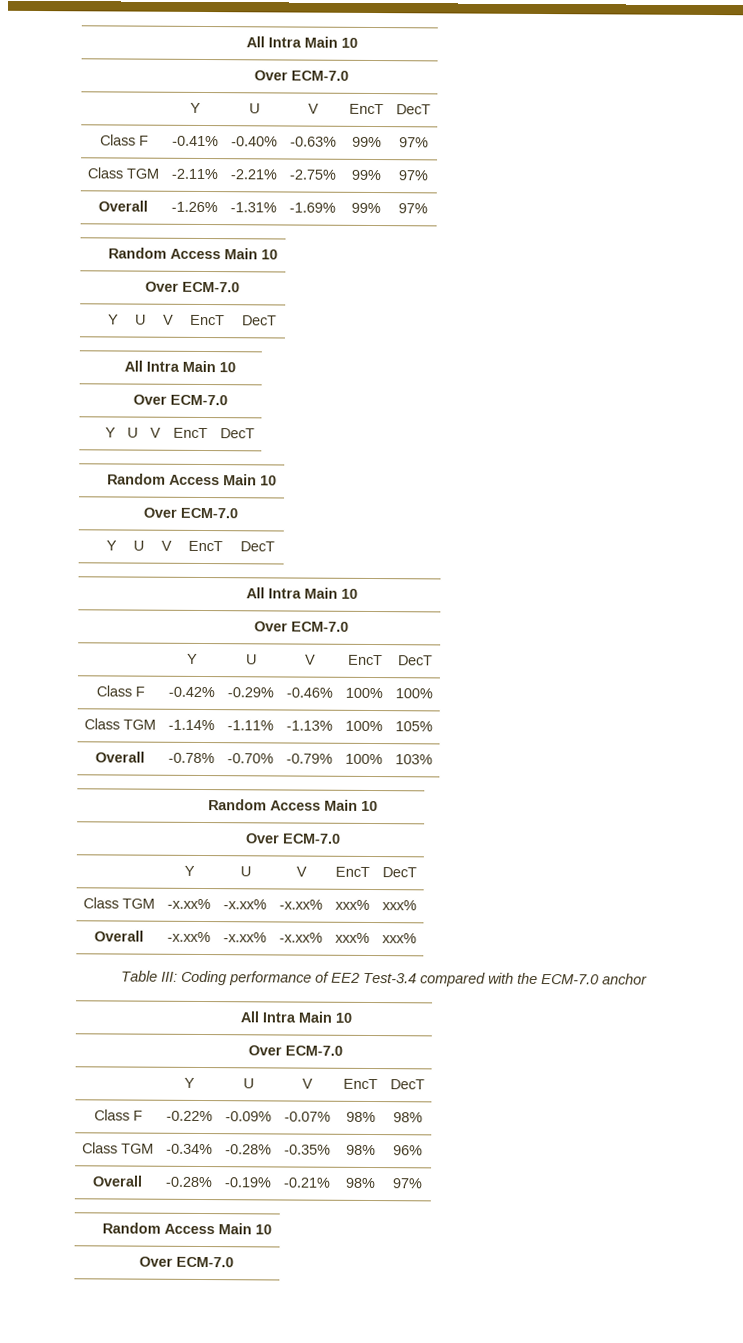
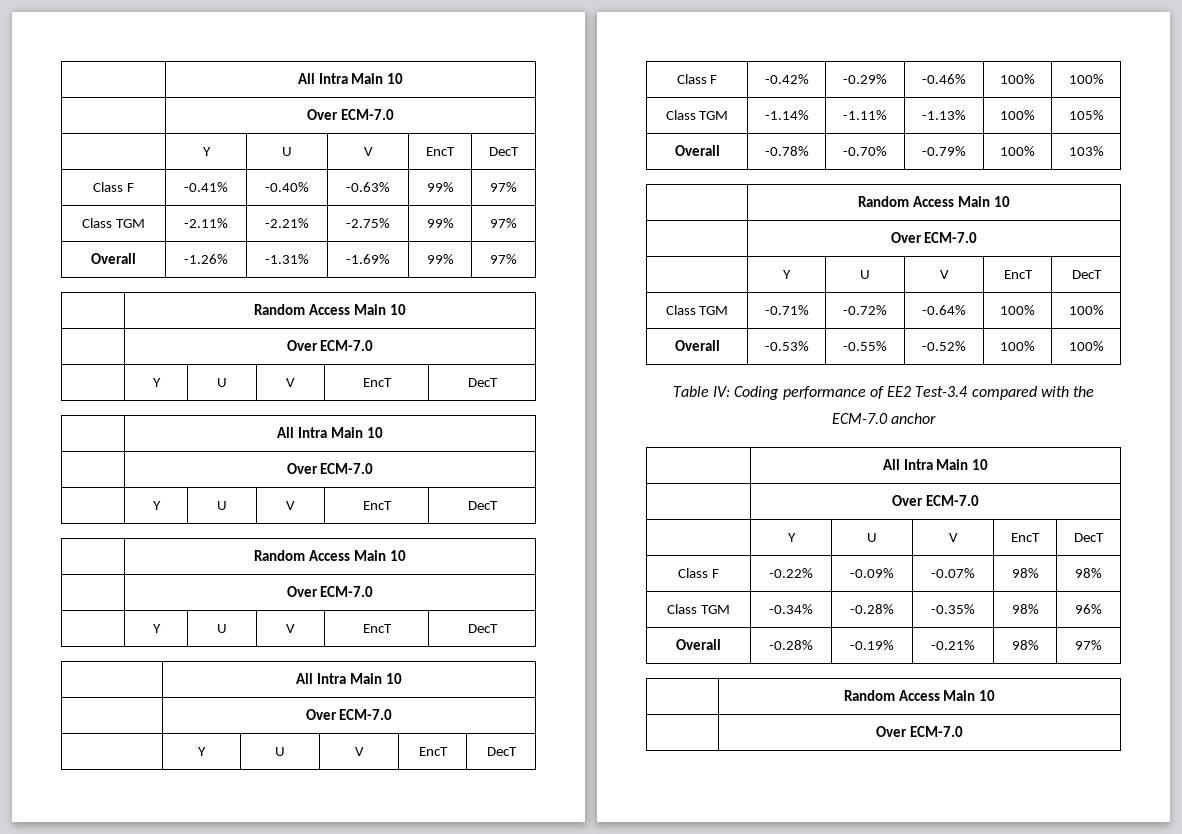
[167,898,211,910] [223,899,267,910] [279,899,323,910] [335,899,370,910] [382,900,417,911] [94,930,144,942] [167,931,211,943] [223,932,267,943] [279,932,323,943] [335,932,370,943] [382,933,417,944] -x.xx% | -x.xx% | -x.xx% | xxx% | xxx% // Overall | -x.xx% | -x.xx% | -x.xx% | xxx% | xxx% -> [764,305,809,315] [843,305,887,315] [922,305,966,315] [1000,305,1035,315] [1068,305,1104,315] [674,340,720,351] [764,341,809,351] [843,341,887,351] [922,341,966,351] [1000,341,1035,351] [1068,341,1104,351] -0.71% | -0.72% | -0.64% | 100% | 100% // Overall | -0.53% | -0.55% | -0.52% | 100% | 100%
[161,971,178,982] III: -> [712,386,730,397] IV:

